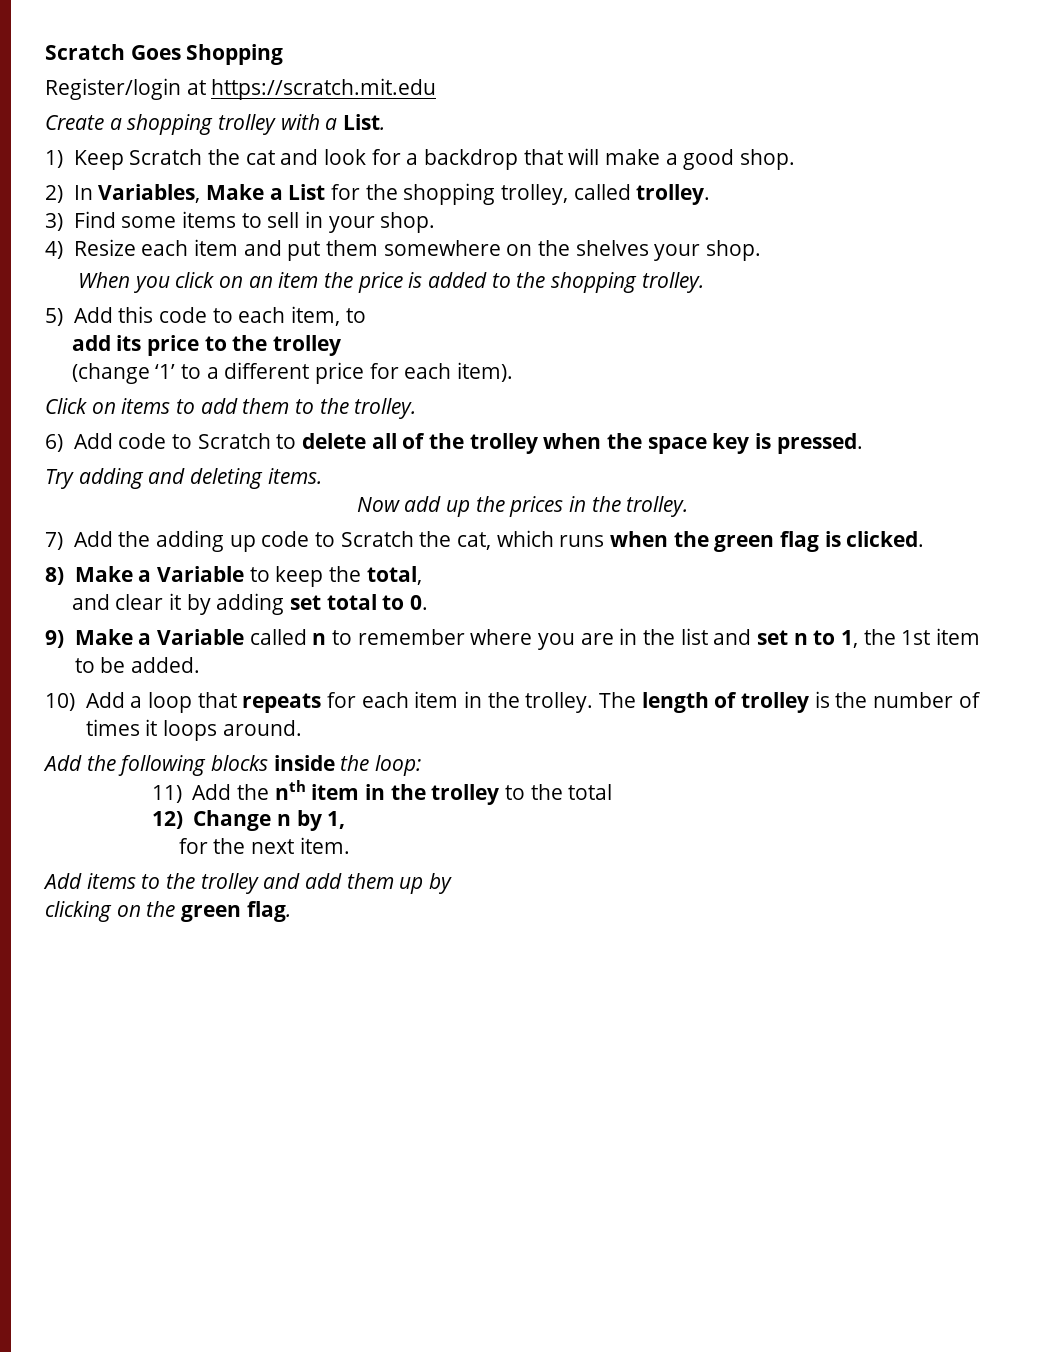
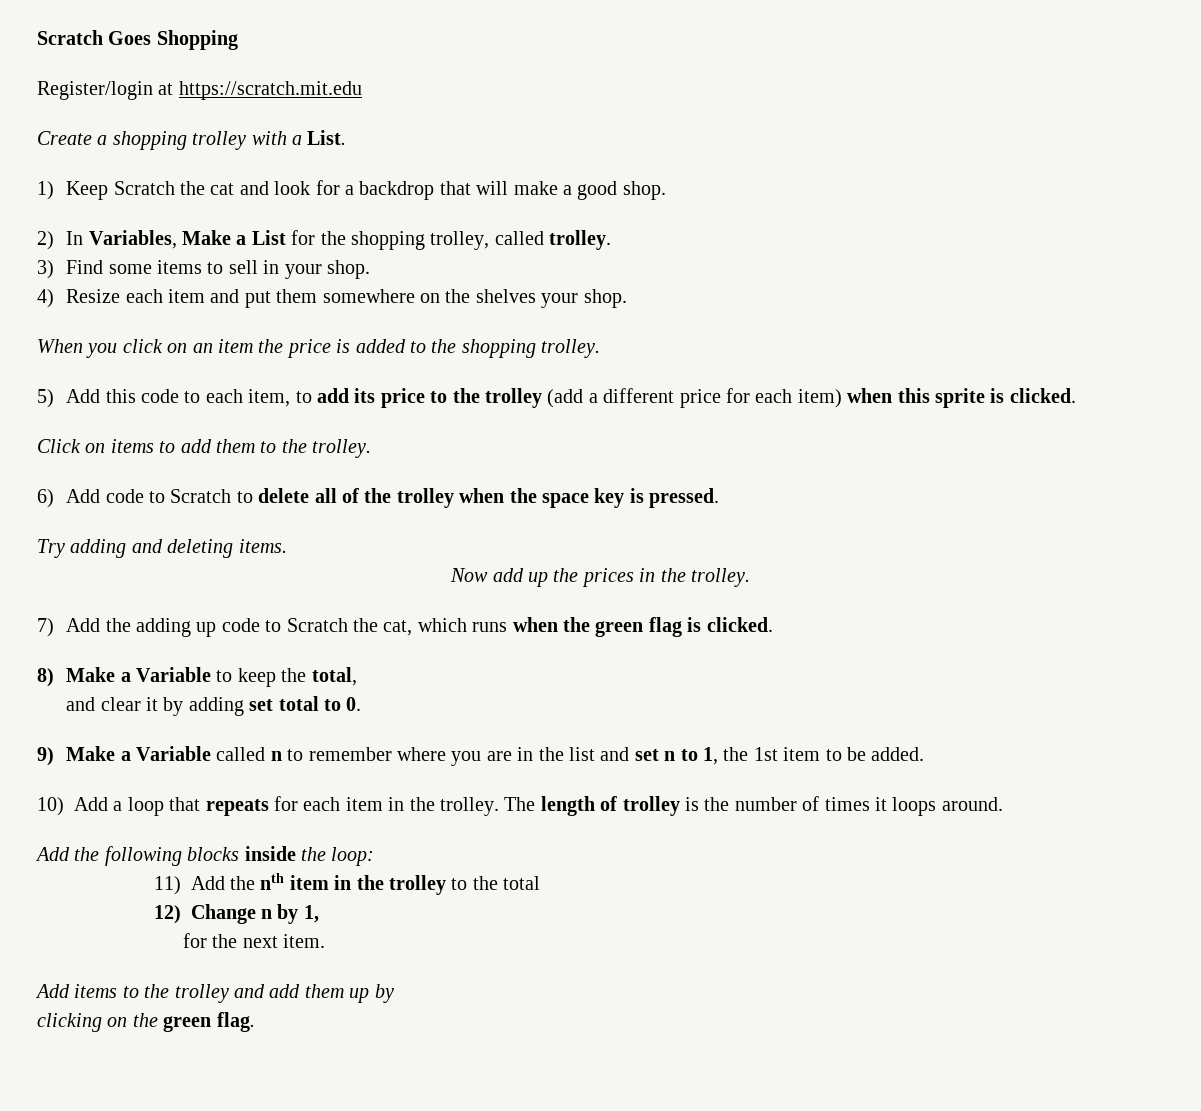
(366, 315) // -> (312, 397) none
[71,363,202,384] // (change ‘1’ to -> [547,389,584,408] (add
[457,362,514,382] item). -> [797,388,1076,408] item) when this sprite is clicked.

